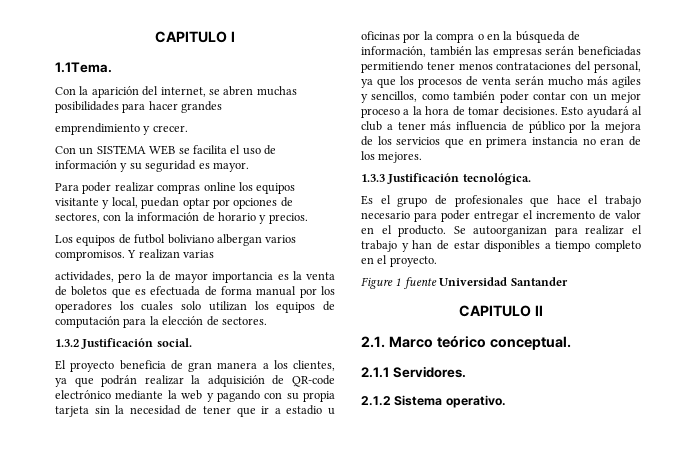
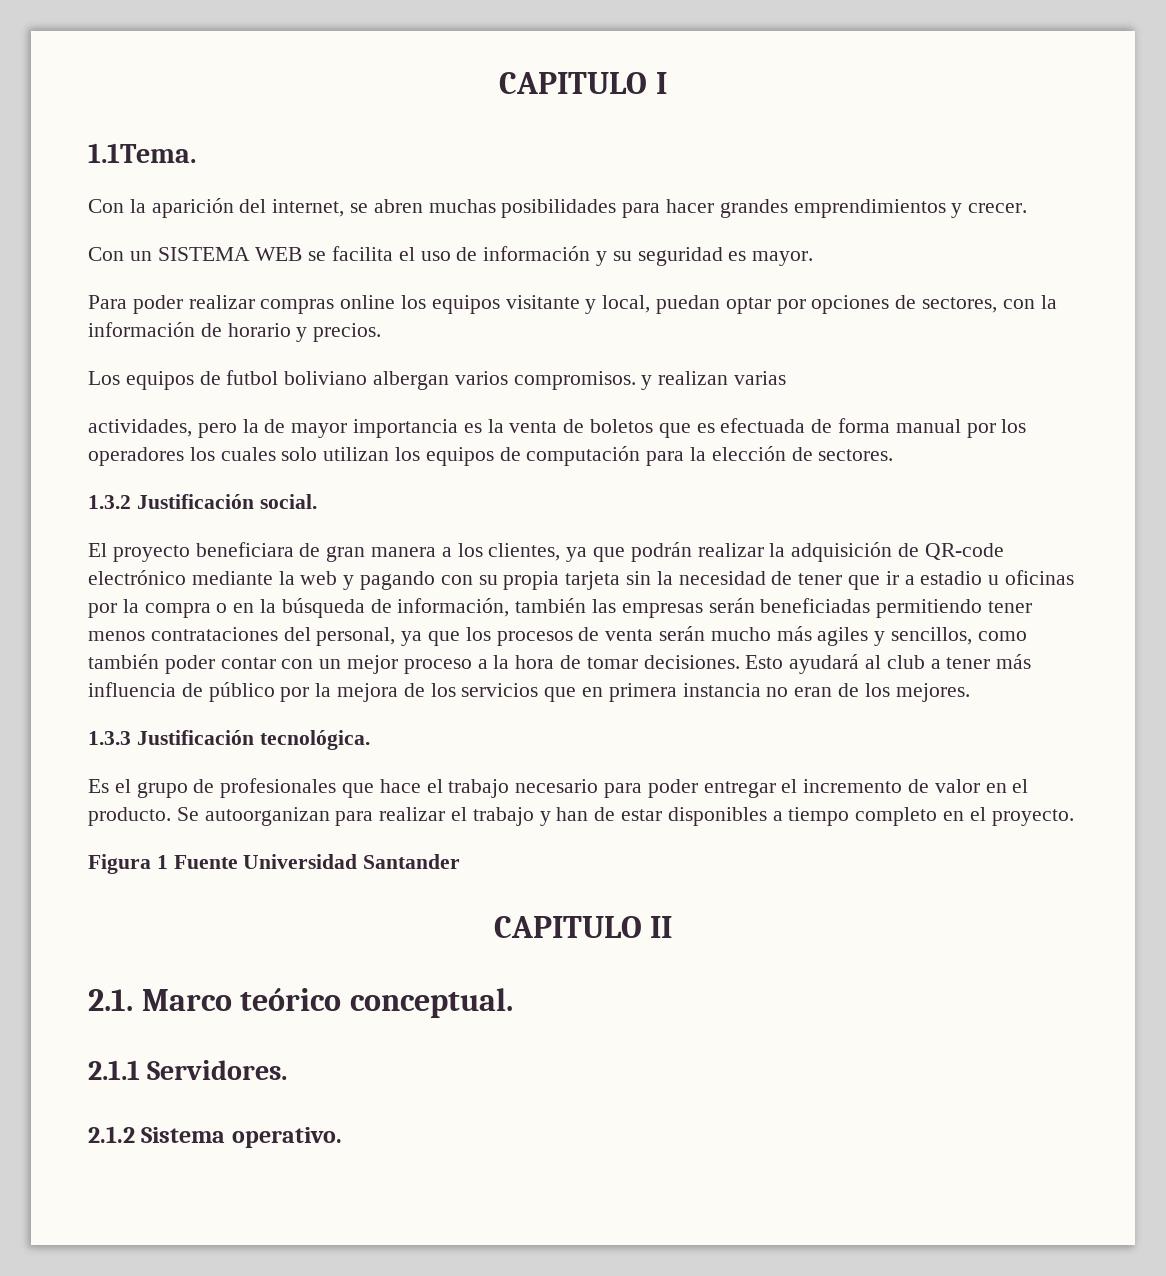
[55,123,140,135] // emprendimiento -> [793,199,946,218] emprendimientos
[127,250,137,258] Y -> [641,375,653,390] y
[119,360,166,370] beneficia -> [195,542,294,557] beneficiara
[361,277,437,289] Figure 1 fuente -> [88,854,238,874] Figura 1 Fuente

